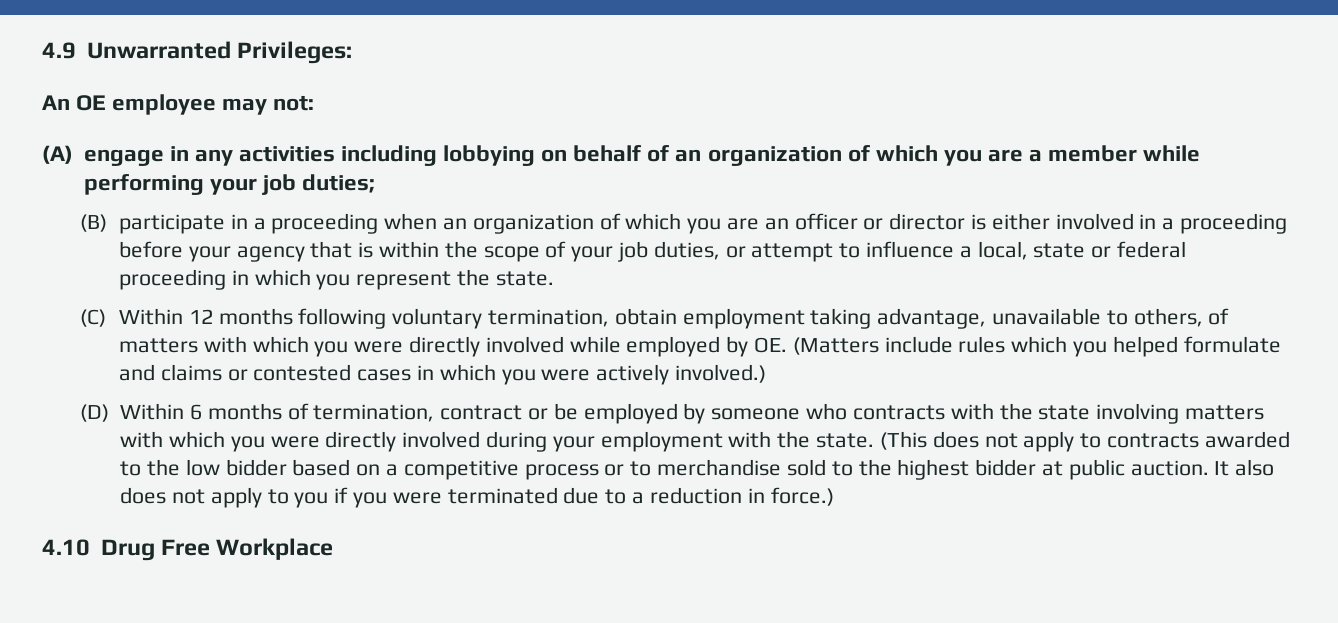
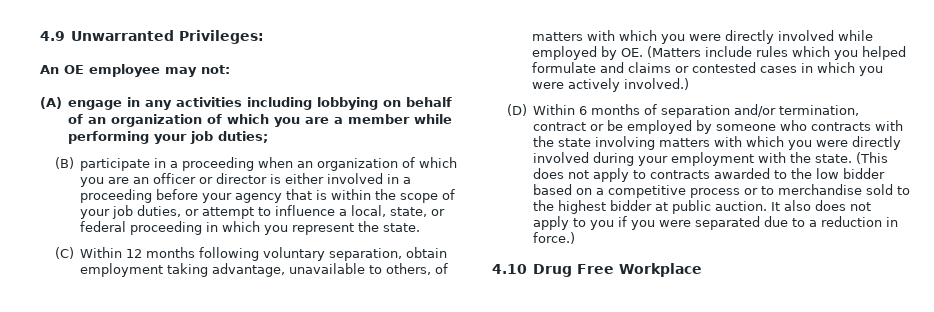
[1033,243,1086,258] state -> [390,207,428,217] state,
[487,309,609,327] termination, -> [329,248,403,261] separation,
(309, 411) none -> [661,104,777,118] separation and/or
[447,487,558,504] terminated -> [695,216,761,230] separated

